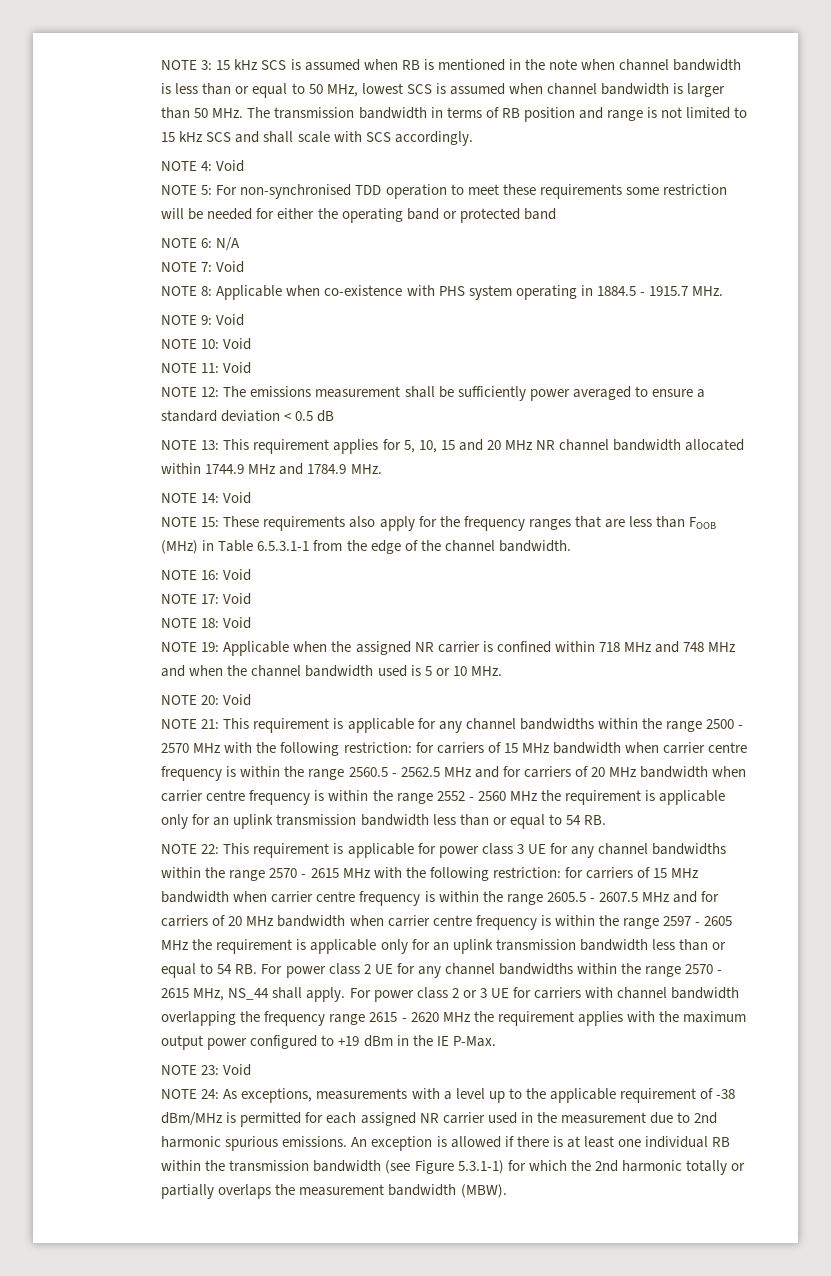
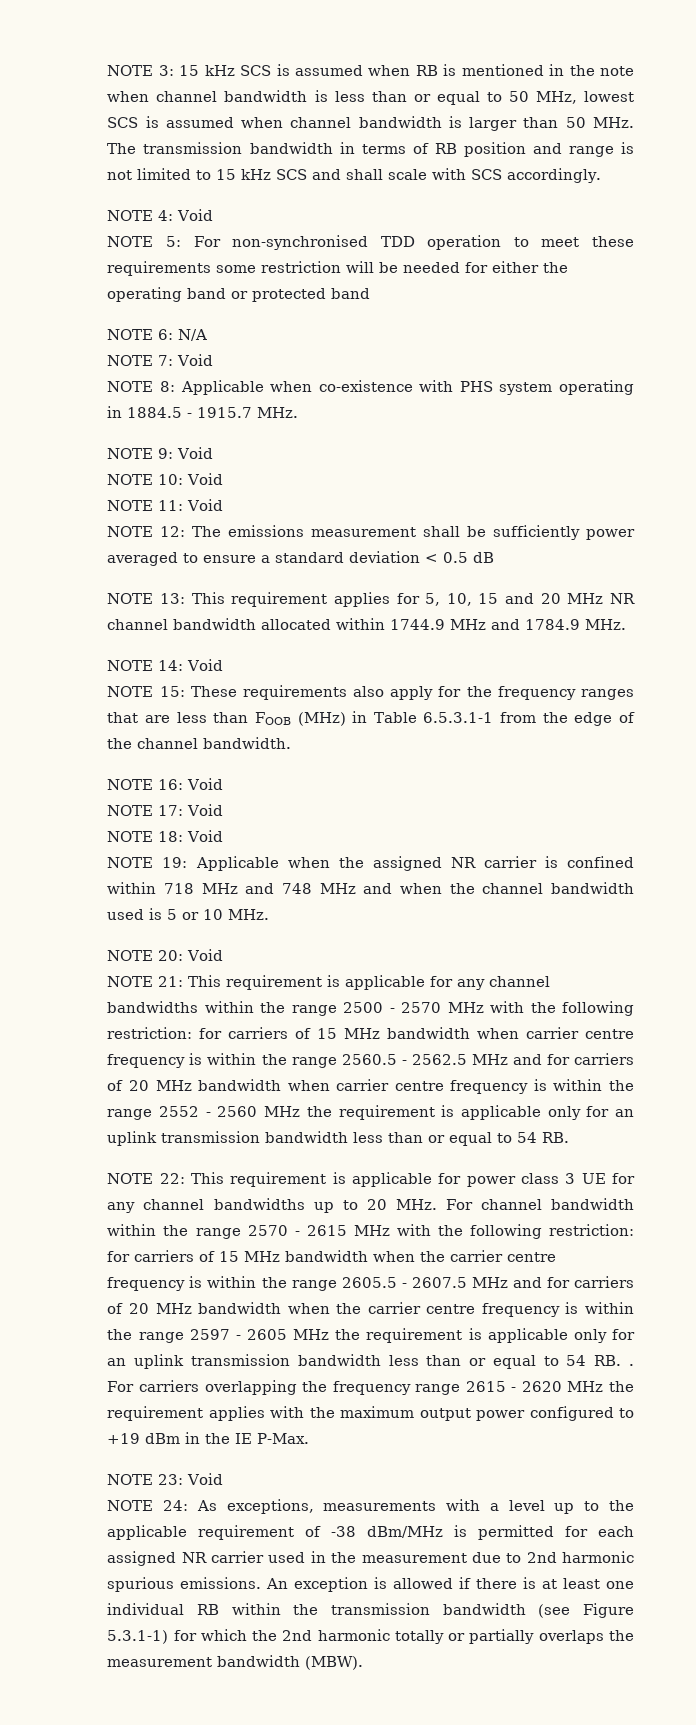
(726, 849) none -> [313,1198,634,1213] up to 20 MHz. For channel bandwidth
(268, 896) none -> [420,1251,446,1262] the
(384, 920) none -> [336,1303,362,1314] the
[261,963,723,978] [161,987,740,1002] For power class 2 UE for any channel bandwidths within the range 2570 - 2615 MHz, NS_44 shall apply. For power class 2 or 3 UE for carriers with channel bandwidth -> [628,1364,634,1366] [107,1380,199,1392] . For carriers

